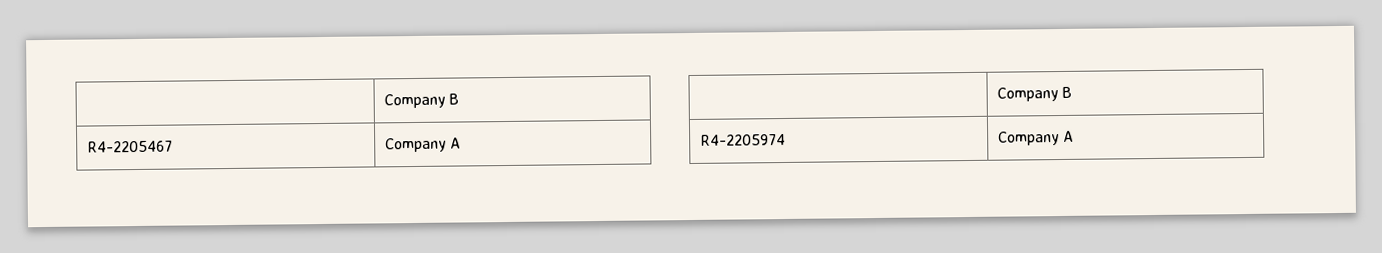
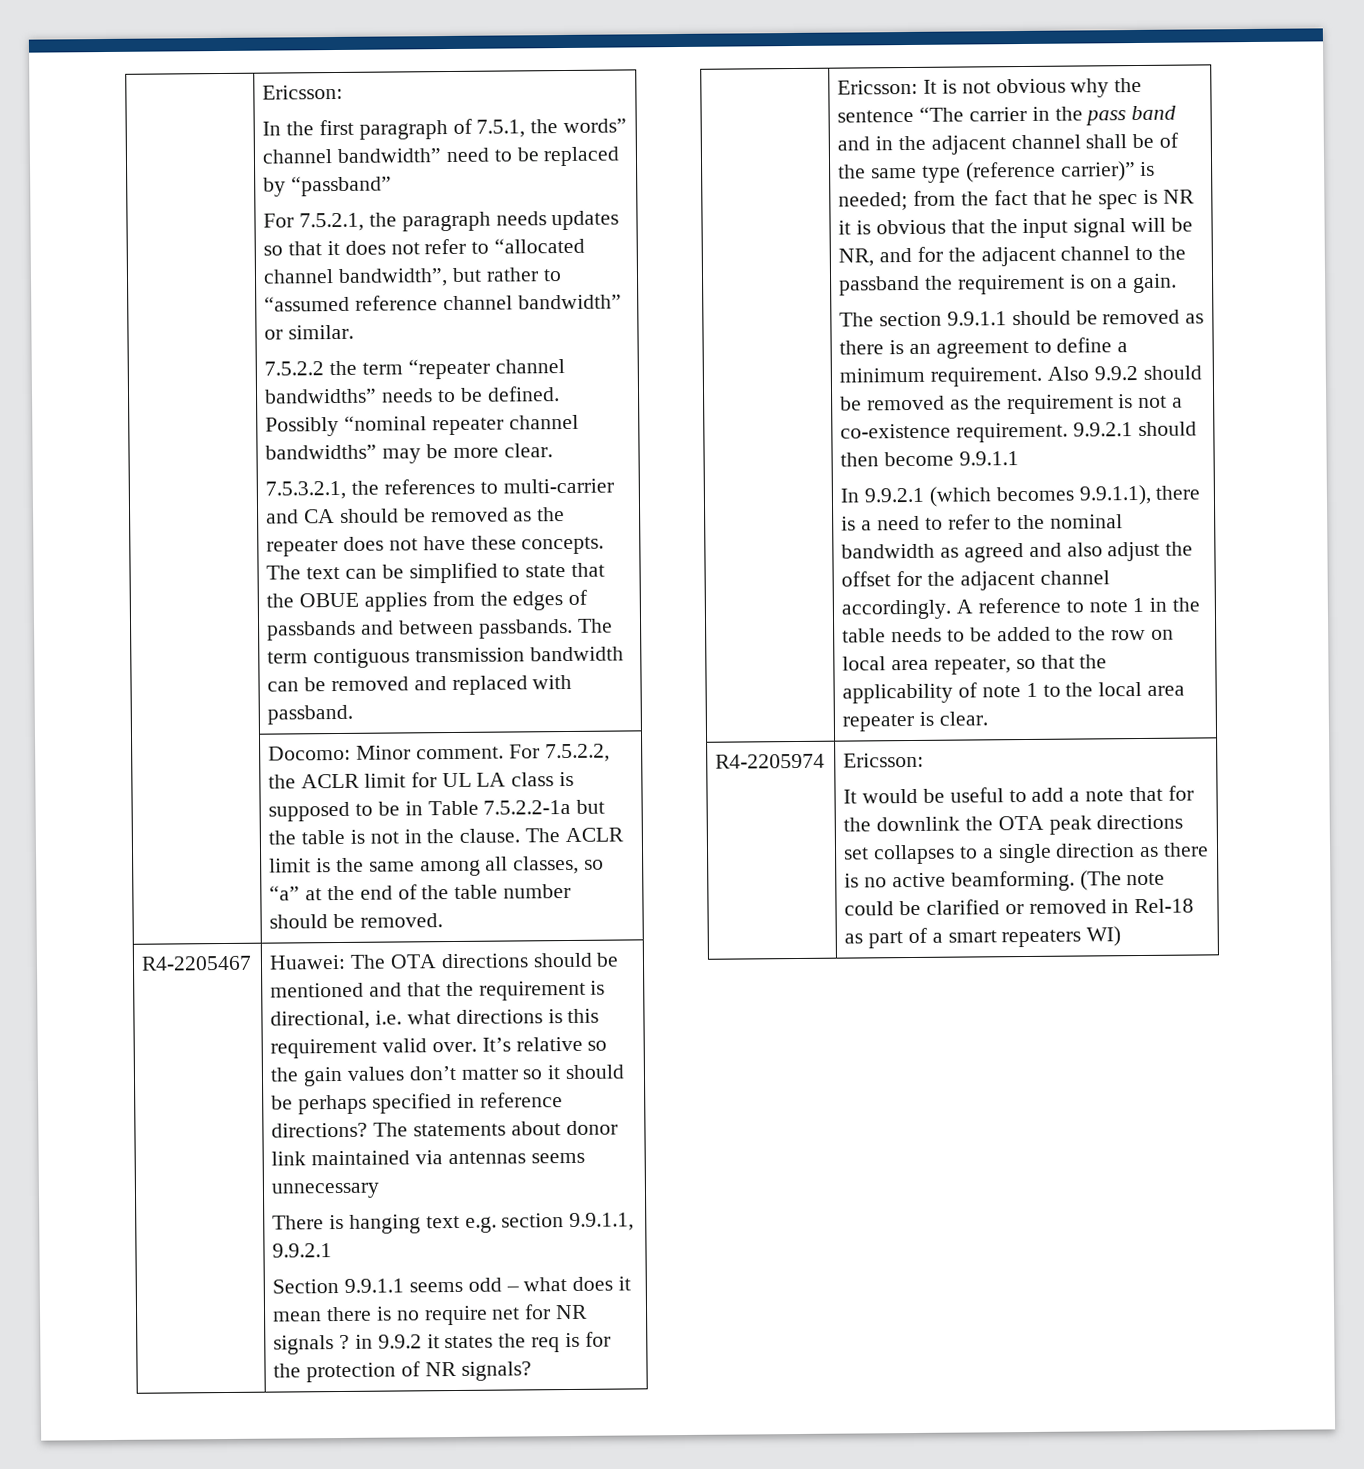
[383,93,459,109] [86,140,173,153] [384,137,461,153] [996,86,1072,102] [699,133,786,146] [997,130,1074,146] | Company B // R4-2205467 | Company A // | Company B // R4-2205974 | Company A -> [262,84,344,100] [262,118,628,140] [262,146,621,167] [263,175,393,197] [263,210,620,232] [263,237,586,256] [263,267,562,287] [264,294,622,312] [264,324,355,340] [264,358,565,380] [264,386,560,404] [265,414,579,437] [265,443,553,464] [265,478,614,500] [266,507,566,524] [266,535,605,557] [266,562,606,584] [266,589,589,612] [266,618,613,641] [267,646,624,669] [267,674,573,696] [267,704,354,725] [268,743,610,763] [268,771,575,789] [268,799,606,822] [268,827,624,845] [269,855,605,877] [269,883,572,901] [269,913,443,929] [141,955,253,971] [269,952,620,970] [270,980,606,1001] [270,1008,600,1030] [270,1036,608,1059] [270,1064,625,1087] [271,1092,563,1115] [271,1120,618,1138] [271,1150,585,1166] [271,1182,381,1199] [272,1212,635,1234] [272,1243,333,1258] [272,1276,632,1294] [273,1304,589,1326] [273,1331,611,1355] [273,1361,532,1383] [837,77,1143,98] [837,105,1177,126] [837,132,1180,155] [838,161,1156,183] [838,189,1195,211] [838,217,1193,239] [838,245,1187,267] [839,273,1178,296] [839,309,1205,327] [839,337,1129,359] [839,365,1202,387] [840,394,1184,415] [840,421,1197,443] [840,451,1019,467] [840,484,1201,507] [841,514,1124,531] [841,541,1194,563] [841,570,1110,591] [841,597,1201,620] [842,626,1174,643] [842,654,1108,675] [842,681,1186,704] [842,711,988,732] [715,753,826,769] [843,752,925,768] [843,785,1194,804] [843,814,1184,835] [843,842,1210,865] [844,870,1166,892] [844,898,1195,916] [844,926,1122,949] | Ericsson: // In the first paragraph of 7.5.1, the words” channel bandwidth” need to be replaced by “passband” // For 7.5.2.1, the paragraph needs updates so that it does not refer to “allocated channel bandwidth”, but rather to “assumed reference channel bandwidth” or similar. // 7.5.2.2 the term “repeater channel bandwidths” needs to be defined. Possibly “nominal repeater channel bandwidths” may be more clear. // 7.5.3.2.1, the references to multi-carrier and CA should be removed as the repeater does not have these concepts. The text can be simplified to state that the OBUE applies from the edges of passbands and between passbands. The term contiguous transmission bandwidth can be removed and replaced with passband. // | Docomo: Minor comment. For 7.5.2.2, the ACLR limit for UL LA class is supposed to be in Table 7.5.2.2-1a but the table is not in the clause. The ACLR limit is the same among all classes, so “a” at the end of the table number should be removed. // R4-2205467 | Huawei: The OTA directions should be mentioned and that the requirement is directional, i.e. what directions is this requirement valid over. It’s relative so the gain values don’t matter so it should be perhaps specified in reference directions? The statements about donor link maintained via antennas seems unnecessary // There is hanging text e.g. section 9.9.1.1, 9.9.2.1 // Section 9.9.1.1 seems odd – what does it mean there is no require net for NR signals ? in 9.9.2 it states the req is for the protection of NR signals? // | Ericsson: It is not obvious why the sentence “The carrier in the pass band and in the adjacent channel shall be of the same type (reference carrier)” is needed; from the fact that he spec is NR it is obvious that the input signal will be NR, and for the adjacent channel to the passband the requirement is on a gain. // The section 9.9.1.1 should be removed as there is an agreement to define a minimum requirement. Also 9.9.2 should be removed as the requirement is not a co-existence requirement. 9.9.2.1 should then become 9.9.1.1 // In 9.9.2.1 (which becomes 9.9.1.1), there is a need to refer to the nominal bandwidth as agreed and also adjust the offset for the adjacent channel accordingly. A reference to note 1 in the table needs to be added to the row on local area repeater, so that the applicability of note 1 to the local area repeater is clear. // R4-2205974 | Ericsson: // It would be useful to add a note that for the downlink the OTA peak directions set collapses to a single direction as there is no active beamforming. (The note could be clarified or removed in Rel-18 as part of a smart repeaters WI)

